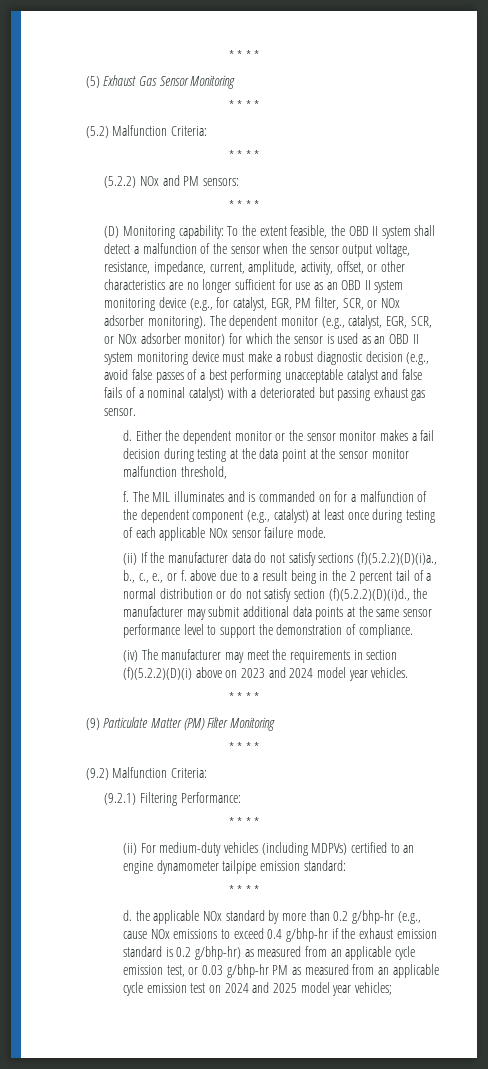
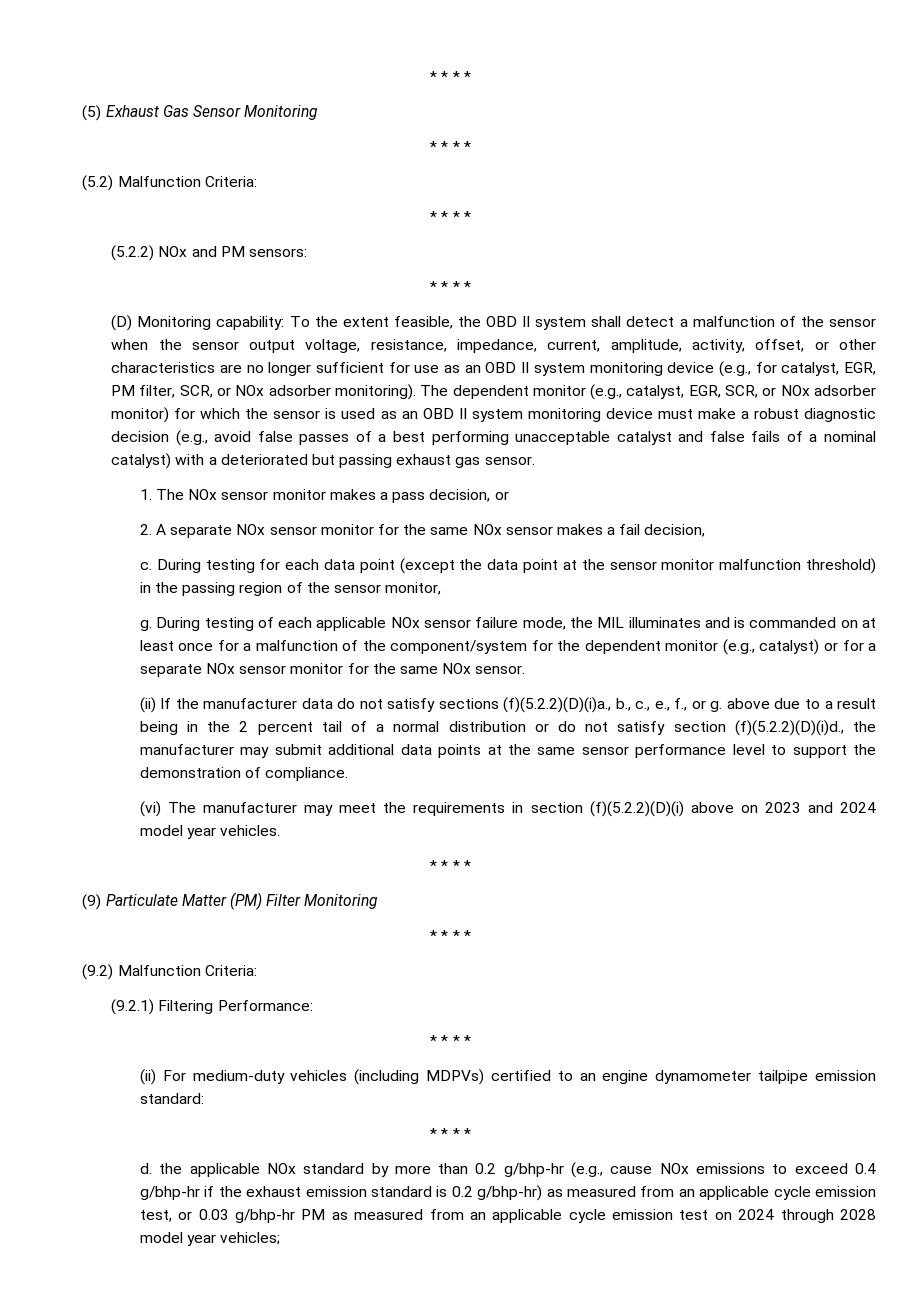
[123,430,435,444] [123,448,239,462] d. Either the dependent monitor or the sensor monitor makes a fail decision during testing at -> [139,489,509,503] [139,524,706,538] [139,558,455,574] 1. The NOx sensor monitor makes a pass decision, or // 2. A separate NOx sensor monitor for the same NOx sensor makes a fail decision, // c. During testing for each data point (except
[180,466,227,479] [123,491,428,502] [123,509,403,523] threshold, // f. The MIL illuminates and is commanded on for a malfunction of the dependent component (e.g., catalyst) at least once during -> [805,558,876,574] [139,582,442,596] [139,617,201,631] threshold) in the passing region of the sensor monitor, // g. During
[297,527,327,538] mode. -> [522,617,876,630] [139,639,876,655] [139,663,526,677] mode, the MIL illuminates and is commanded on at least once for a malfunction of the component/system for the dependent monitor (e.g., catalyst) or for a separate NOx sensor monitor for the same NOx sensor.
[167,570,187,581] or f. -> [674,698,723,712] f., or g.
[123,650,139,662] (iv) -> [139,801,161,817] (vi)
[252,982,298,993] and 2025 -> [780,1209,876,1223] through 2028

